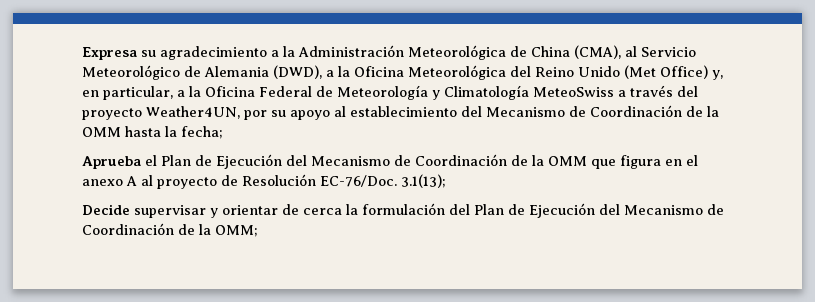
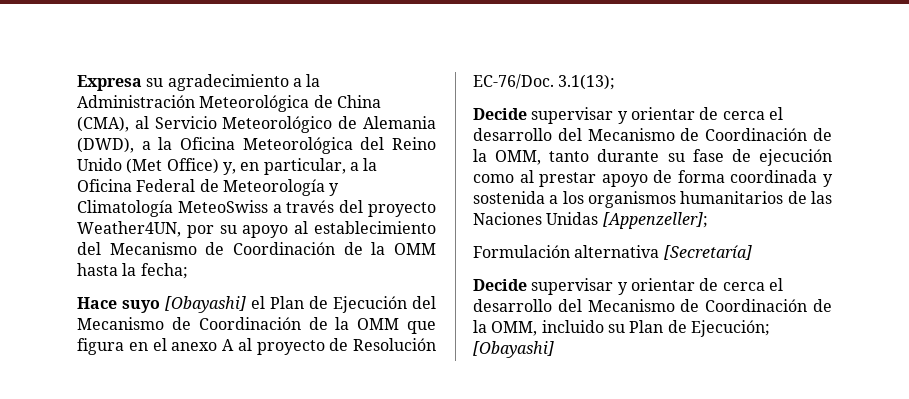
[82,156,141,169] Aprueba -> [77,296,246,313] Hace suyo [Obayashi]
[346,203,724,218] [82,223,258,237] la formulación del Plan de Ejecución del Mecanismo de Coordinación de la OMM; -> [768,107,783,120] [473,128,832,141] [473,149,832,166] [473,170,833,187] [473,191,832,208] [473,212,708,229] [473,245,752,260] [473,278,783,295] [473,299,832,312] [473,320,770,337] [473,341,554,358] el desarrollo del Mecanismo de Coordinación de la OMM, tanto durante su fase de ejecución como al prestar apoyo de forma coordinada y sostenida a los organismos humanitarios de las Naciones Unidas [Appenzeller]; // Formulación alternativa [Secretaría] // Decide supervisar y orientar de cerca el desarrollo del Mecanismo de Coordinación de la OMM, incluido su Plan de Ejecución; [Obayashi]

